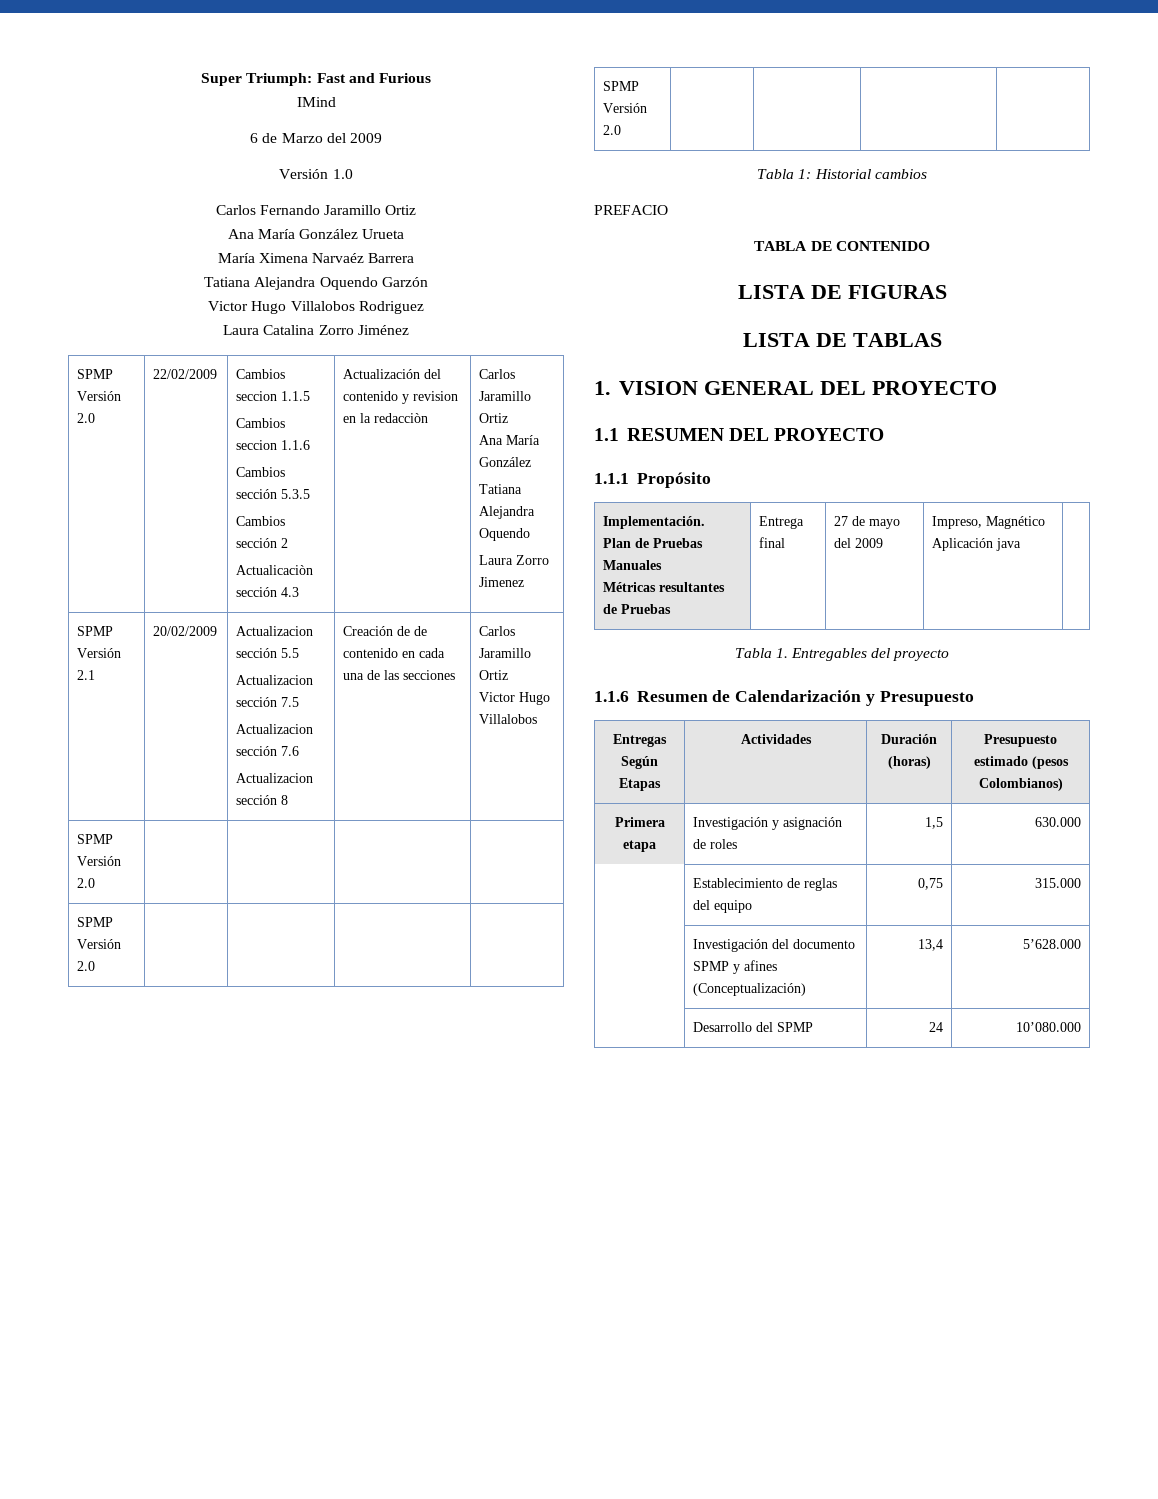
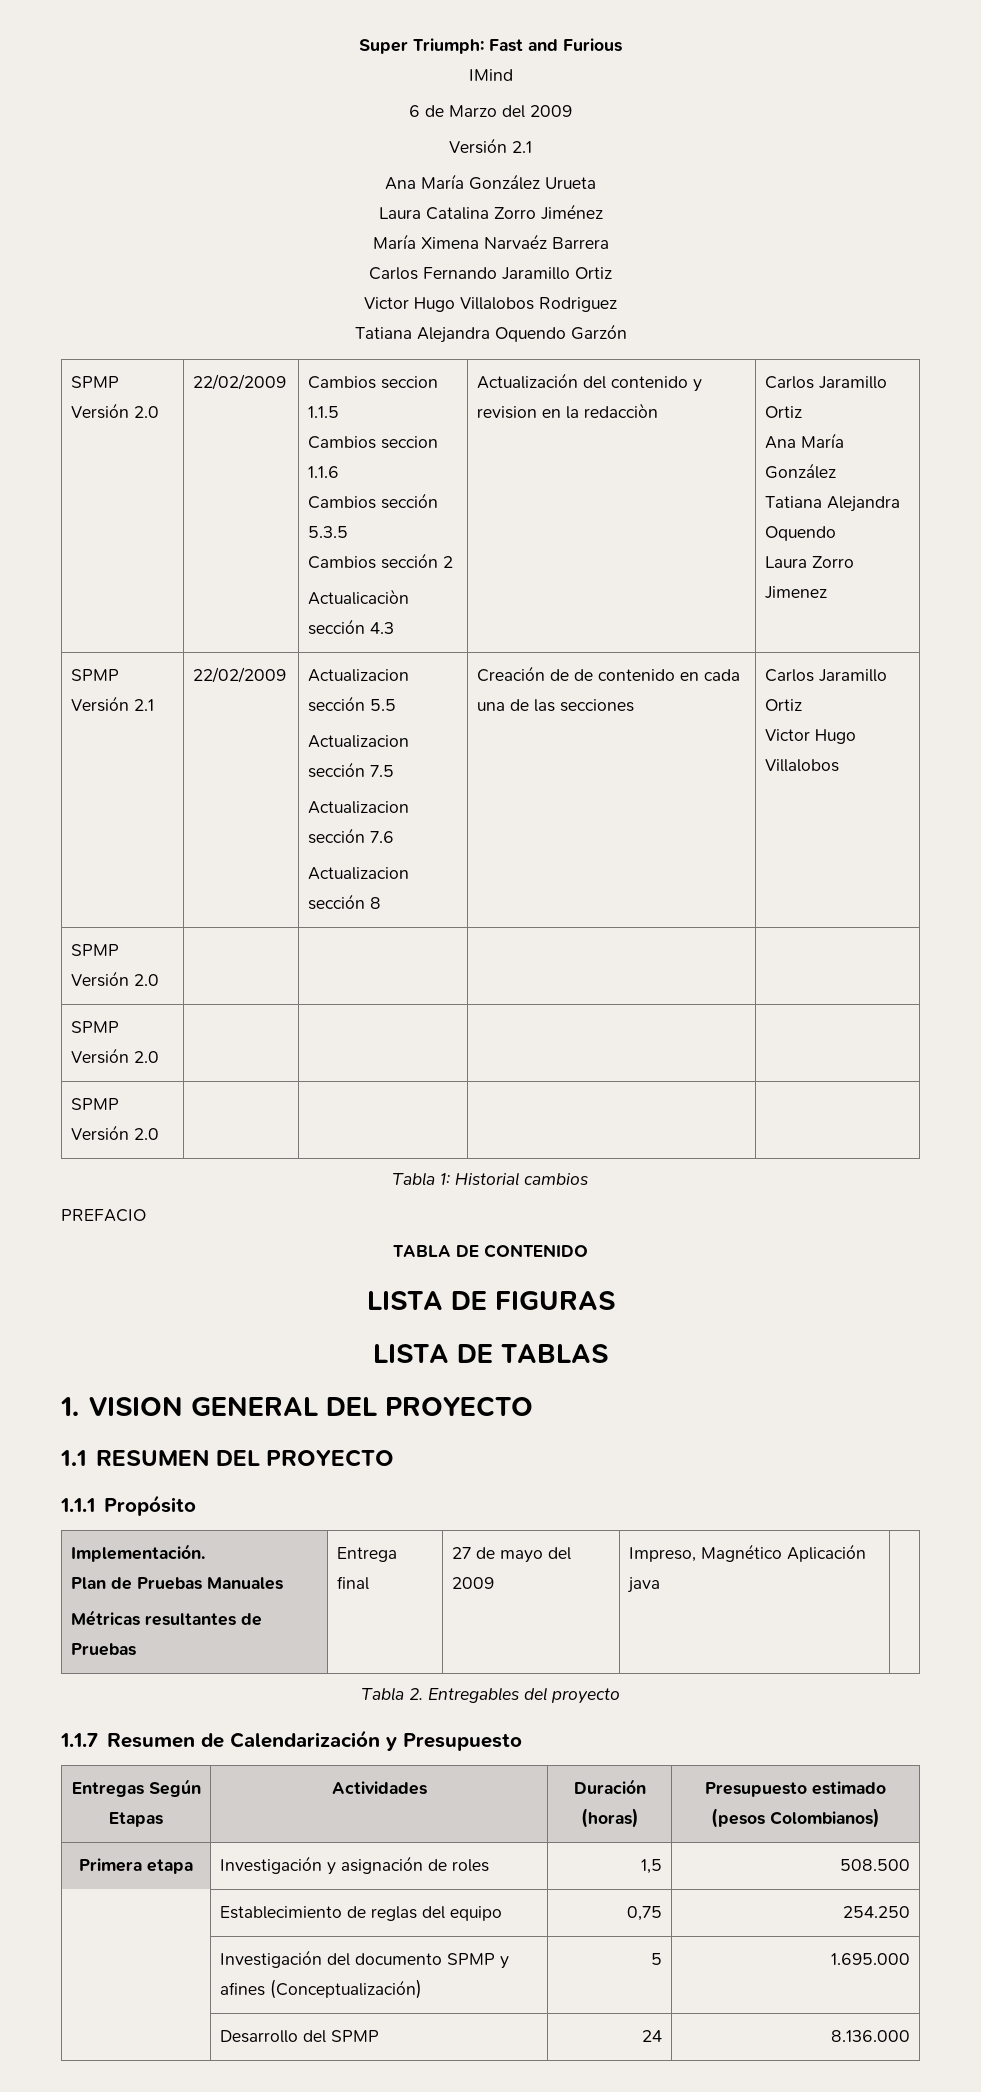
[332,169,353,179] [215,205,417,215] [227,229,405,239] [217,253,415,263] [204,277,428,290] [208,301,424,314] [223,325,409,335] 1.0 // Carlos Fernando Jaramillo Ortiz // Ana María González Urueta // María Ximena Narvaéz Barrera // Tatiana Alejandra Oquendo Garzón // Victor Hugo Villalobos Rodriguez // Laura Catalina Zorro Jiménez -> [512,141,532,153] [385,174,596,190] [378,204,603,220] [372,234,609,249] [369,267,612,280] [364,297,617,312] [354,324,627,343] 2.1 // Ana María González Urueta // Laura Catalina Zorro Jiménez // María Ximena Narvaéz Barrera // Carlos Fernando Jaramillo Ortiz // Victor Hugo Villalobos Rodriguez // Tatiana Alejandra Oquendo Garzón
[153,626,218,636] 20/02/2009 -> [193,667,287,683] 22/02/2009
[775,648,788,658] 1. -> [408,1688,423,1700] 2.
[594,691,629,702] 1.1.6 -> [60,1733,98,1747] 1.1.7
[1034,817,1081,827] 630.000 -> [839,1859,910,1871] 508.500
[1034,878,1081,888] 315.000 -> [842,1906,910,1918] 254.250
[917,939,943,951] [1022,939,1081,949] 13,4 | 5’628.000 -> [650,1953,662,1965] [830,1953,910,1965] 5 | 1.695.000
[1015,1022,1081,1032] 10’080.000 -> [830,2030,910,2042] 8.136.000

